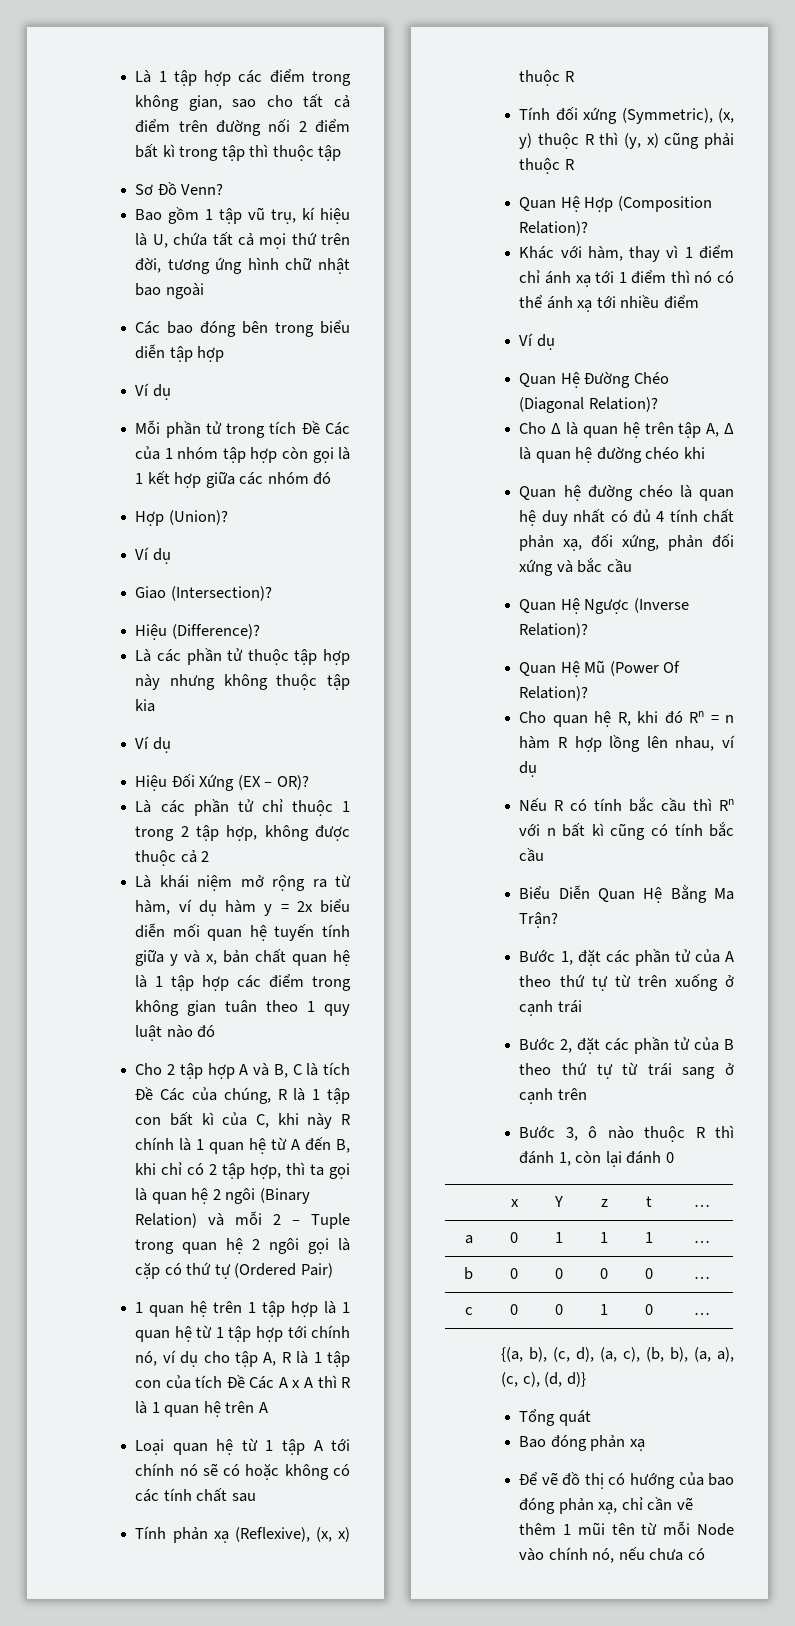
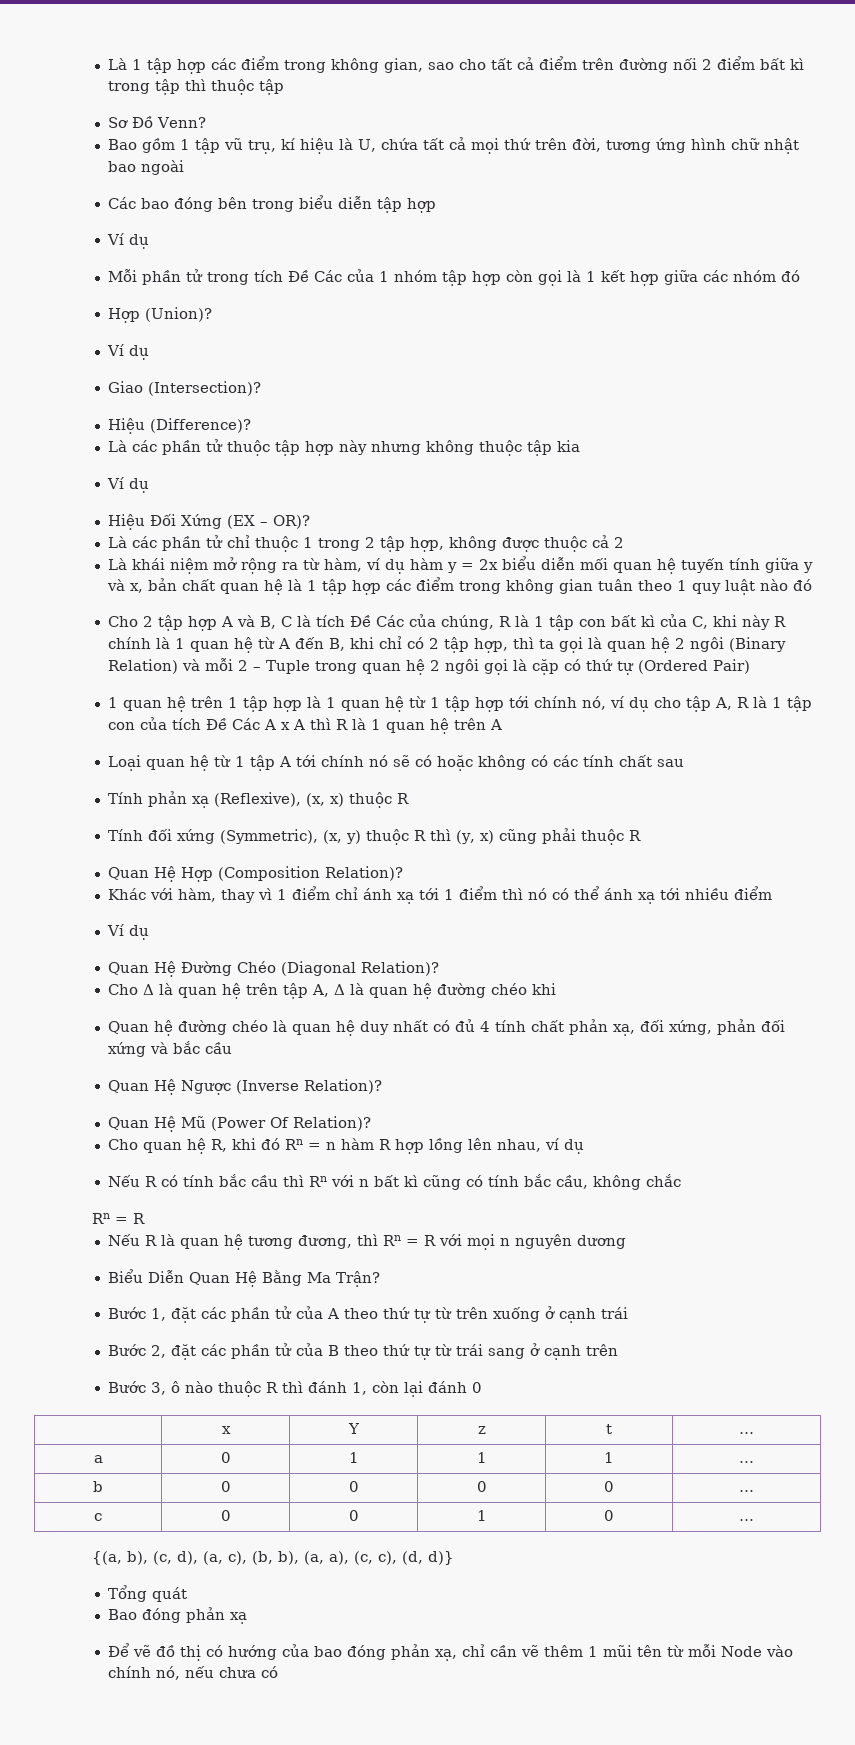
[519,848,545,862] cầu -> [556,1174,682,1190] [91,1213,145,1224] [108,1234,627,1250] cầu, không chắc // Rn = R // Nếu R là quan hệ tương đương, thì Rn = R với mọi n nguyên dương

